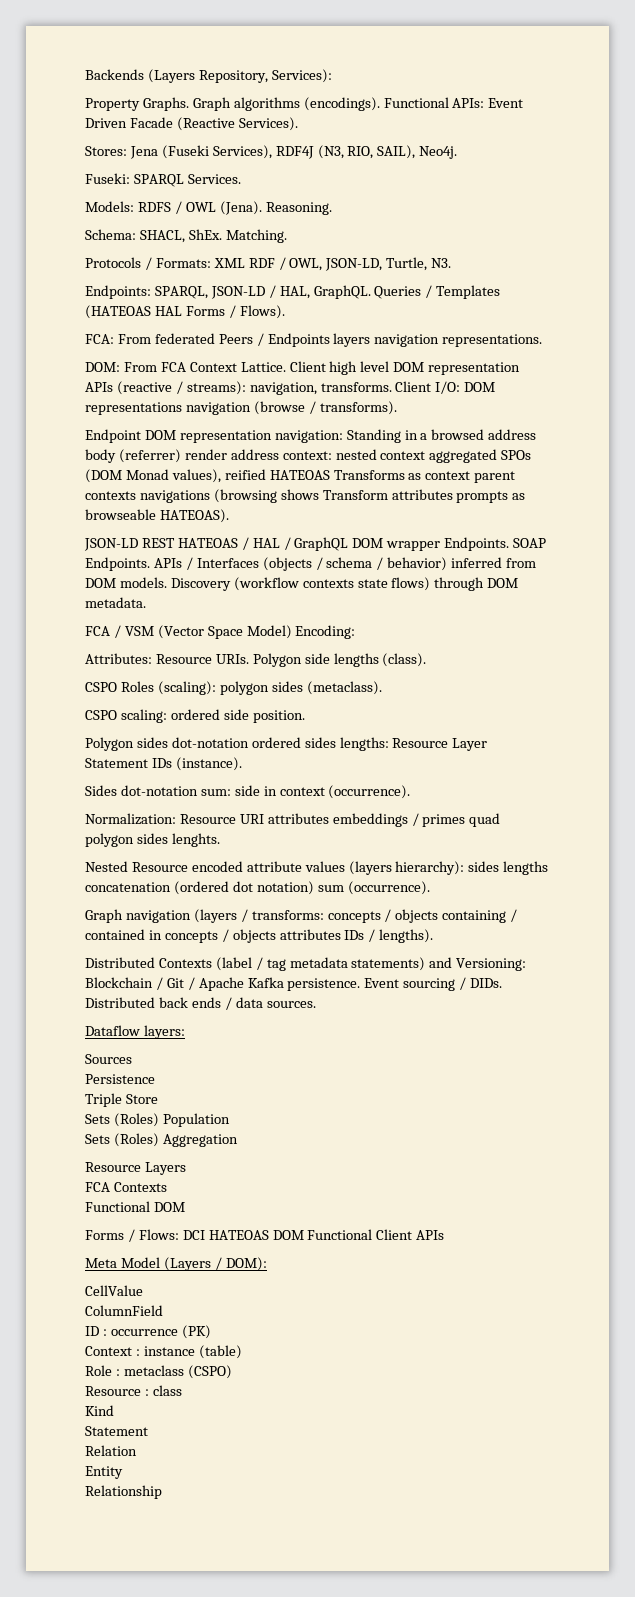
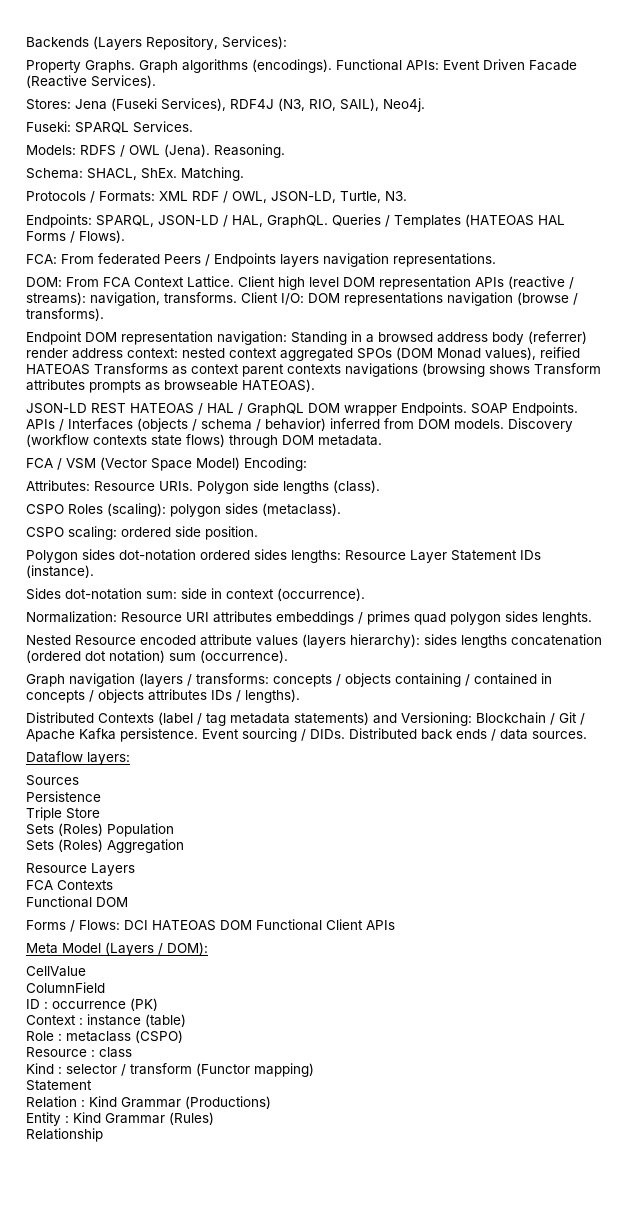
[85,1426,148,1436] [85,1445,137,1456] [85,1466,123,1479] // Statement // Relation // Entity -> [58,1063,314,1077] [26,1080,92,1091] [26,1096,271,1109] [26,1112,214,1126] : selector / transform (Functor mapping) // Statement // Relation : Kind Grammar (Productions) // Entity : Kind Grammar (Rules)

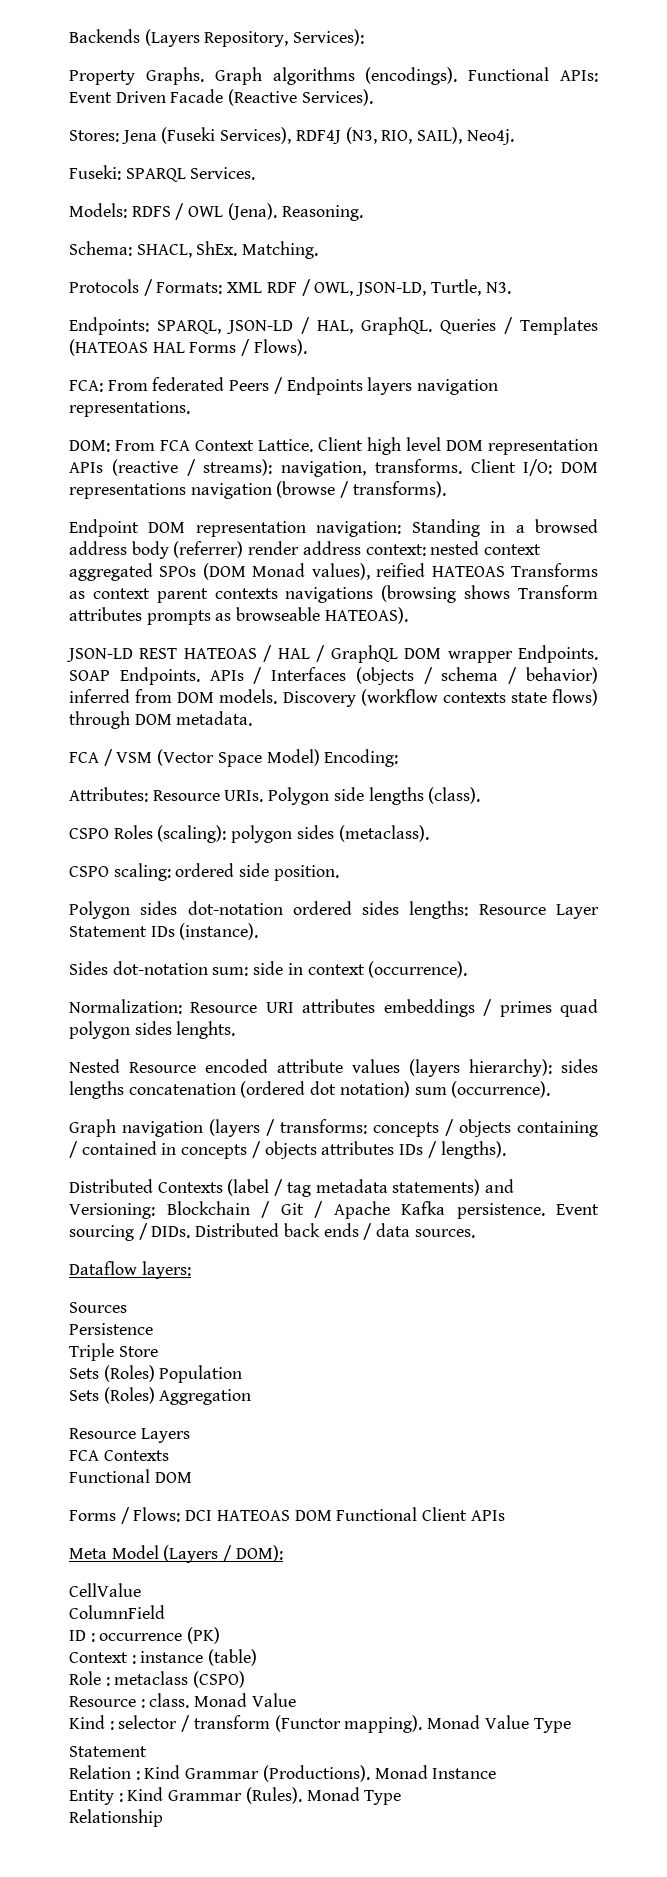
[99,1047,132,1058] class -> [149,1693,296,1708] class. Monad Value
[254,1063,314,1077] mapping) -> [344,1715,571,1733] mapping). Monad Value Type
[185,1096,271,1109] (Productions) -> [262,1765,497,1782] (Productions). Monad Instance
[169,1112,214,1125] (Rules) -> [245,1787,402,1805] (Rules). Monad Type

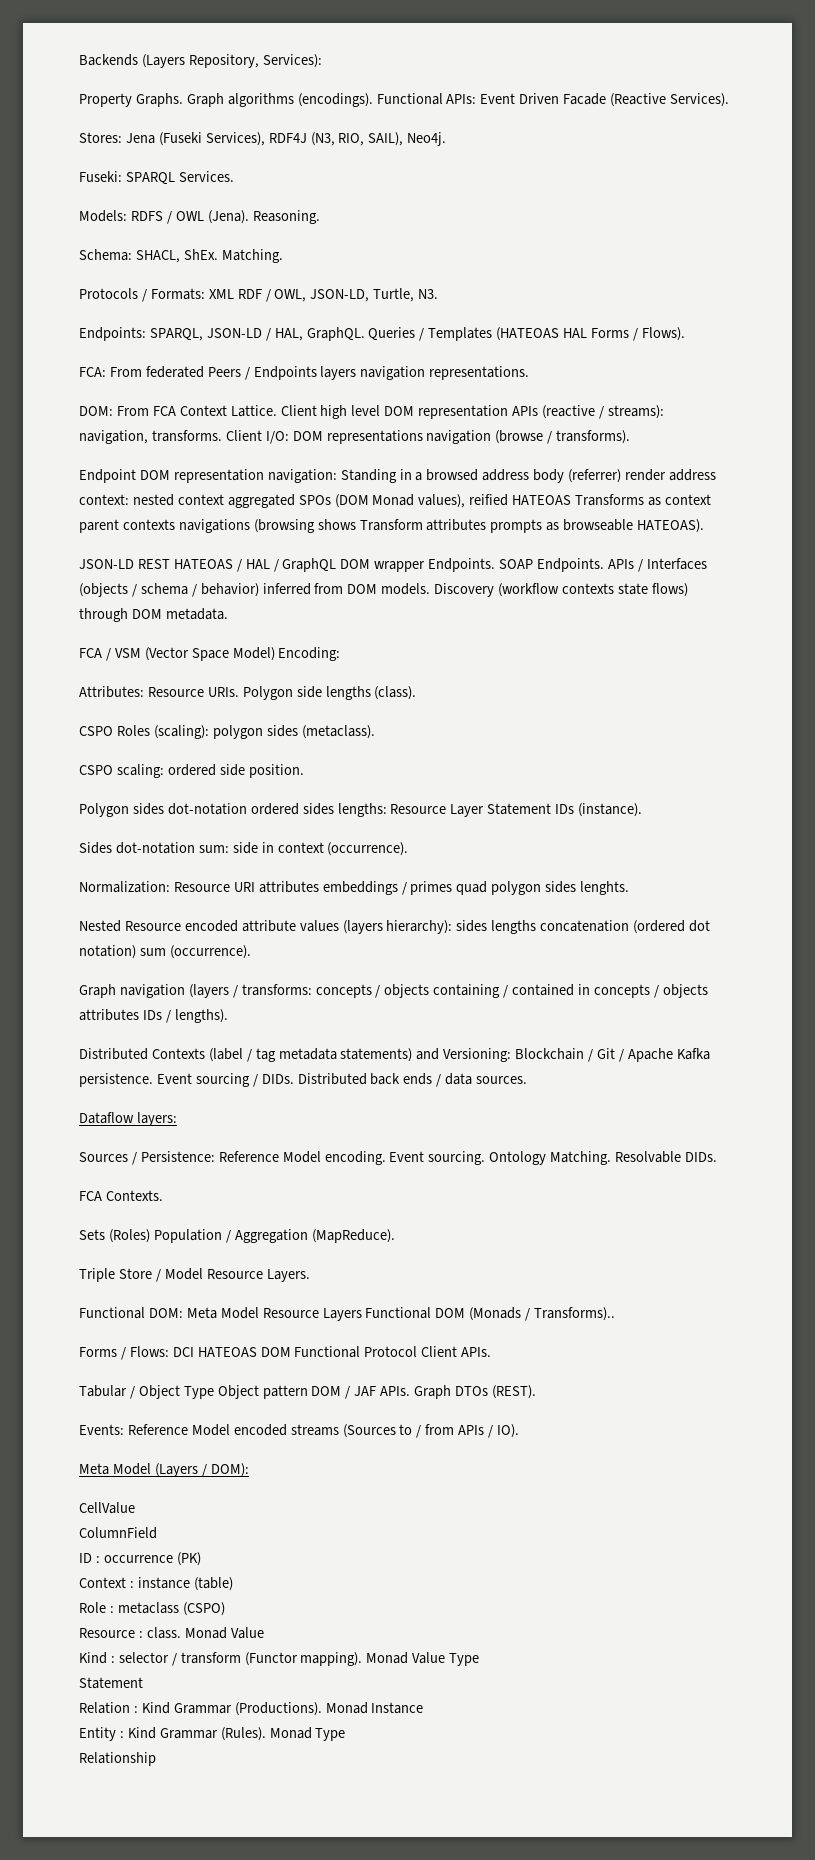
[69,1323,153,1335] [69,1343,158,1361] [69,1365,243,1383] [69,1387,252,1405] // Persistence // Triple Store // Sets (Roles) Population // Sets (Roles) Aggregation // -> [131,1151,718,1165] [79,1190,163,1201] [79,1229,395,1243] [79,1268,310,1282] [79,1307,259,1319] / Persistence: Reference Model encoding. Event sourcing. Ontology Matching. Resolvable DIDs. // FCA Contexts. // Sets (Roles) Population / Aggregation (MapReduce). // Triple Store / Model Resource Layers. // Functional DOM: Meta Model
[69,1450,169,1461] // FCA Contexts // -> (362, 1314) none
(192, 1477) none -> [469,1307,616,1321] (Monads / Transforms)..
[422,1507,505,1521] Client APIs -> [364,1346,492,1357] [79,1385,536,1399] [79,1424,520,1438] Protocol Client APIs. // Tabular / Object Type Object pattern DOM / JAF APIs. Graph DTOs (REST). // Events: Reference Model encoded streams (Sources to / from APIs / IO).

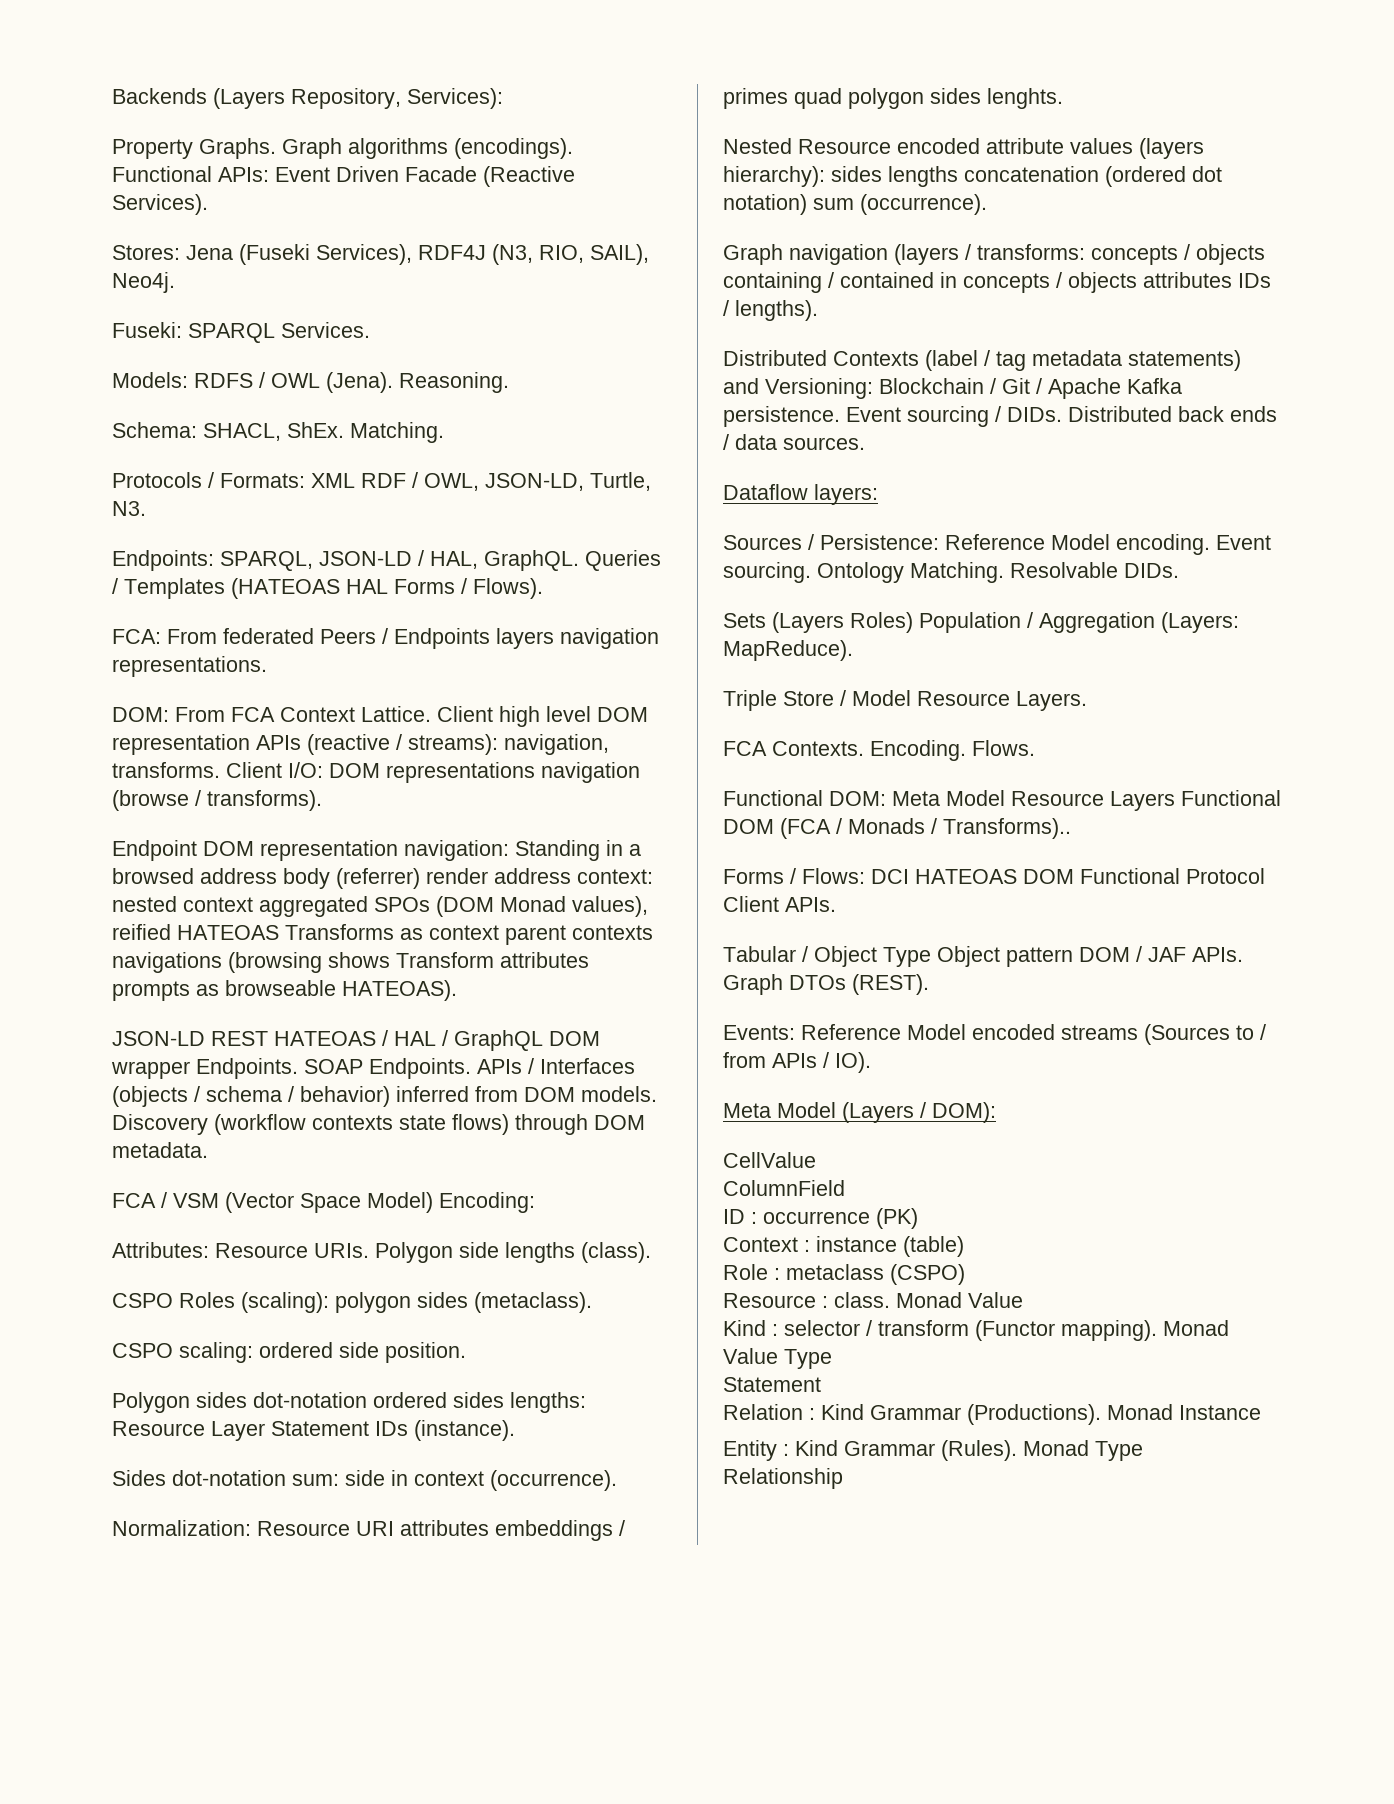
[79,1190,163,1201] // FCA Contexts. -> (1179, 570) none
[108,1229,150,1243] (Roles) -> [772,612,913,633] (Layers Roles)
[311,1229,395,1243] (MapReduce). -> [1161,612,1239,633] [723,640,853,661] (Layers: MapReduce).
(310, 1275) none -> [723,740,1035,761] // FCA Contexts. Encoding. Flows.
[469,1307,522,1321] (Monads -> [780,818,925,839] (FCA / Monads

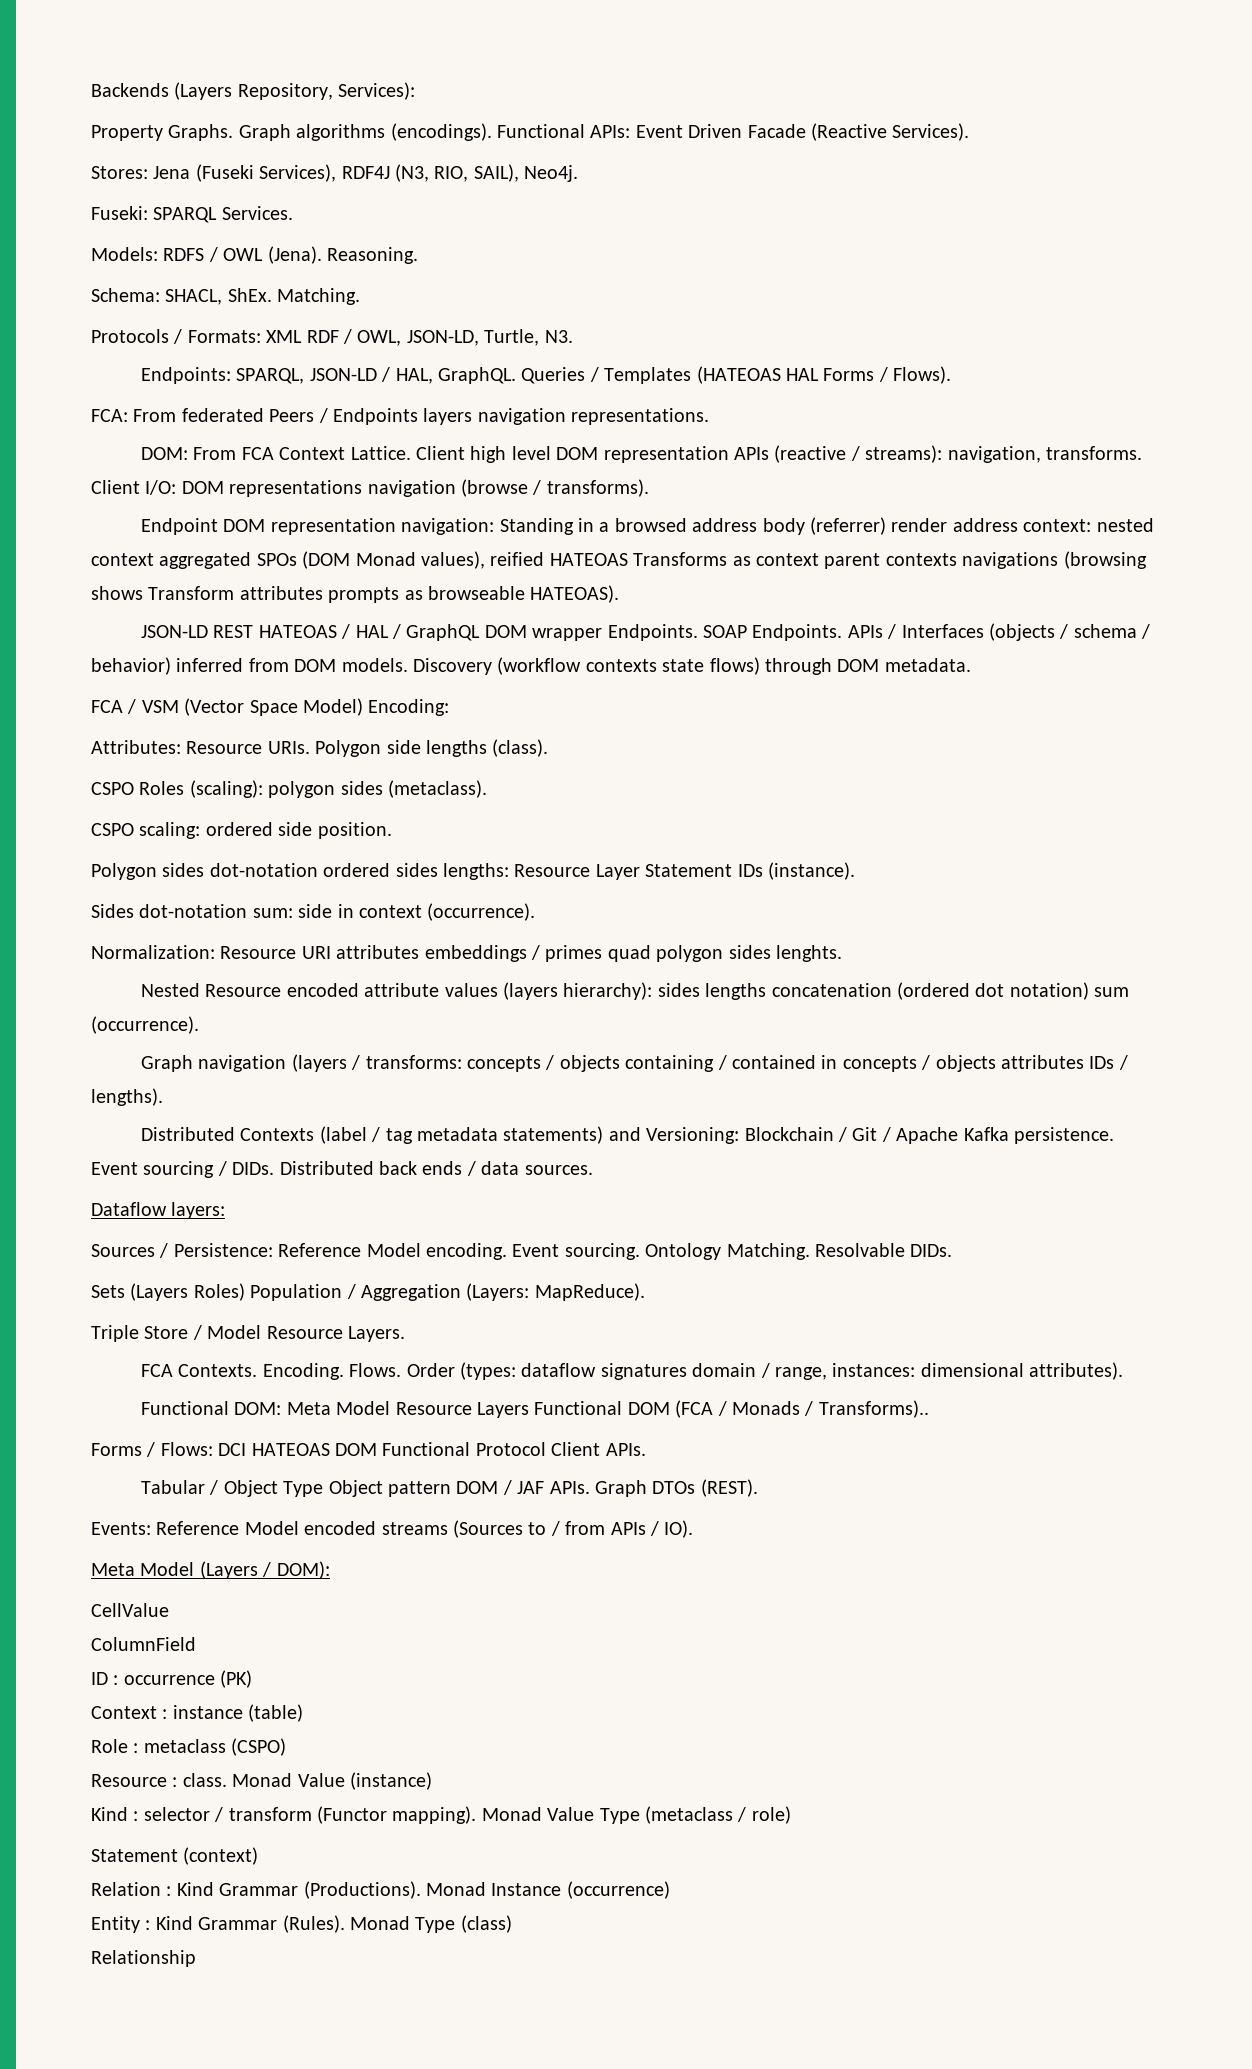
(1035, 748) none -> [406,1362,1124,1380] Order (types: dataflow signatures domain / range, instances: dimensional attributes).
(1023, 1300) none -> [350,1772,432,1790] (instance)
[723,1377,821,1392] // Statement -> [644,1806,791,1824] [91,1847,259,1865] (metaclass / role) // Statement (context)
(1261, 1412) none -> [566,1881,670,1899] (occurrence)
(1143, 1451) none -> [460,1915,512,1933] (class)

